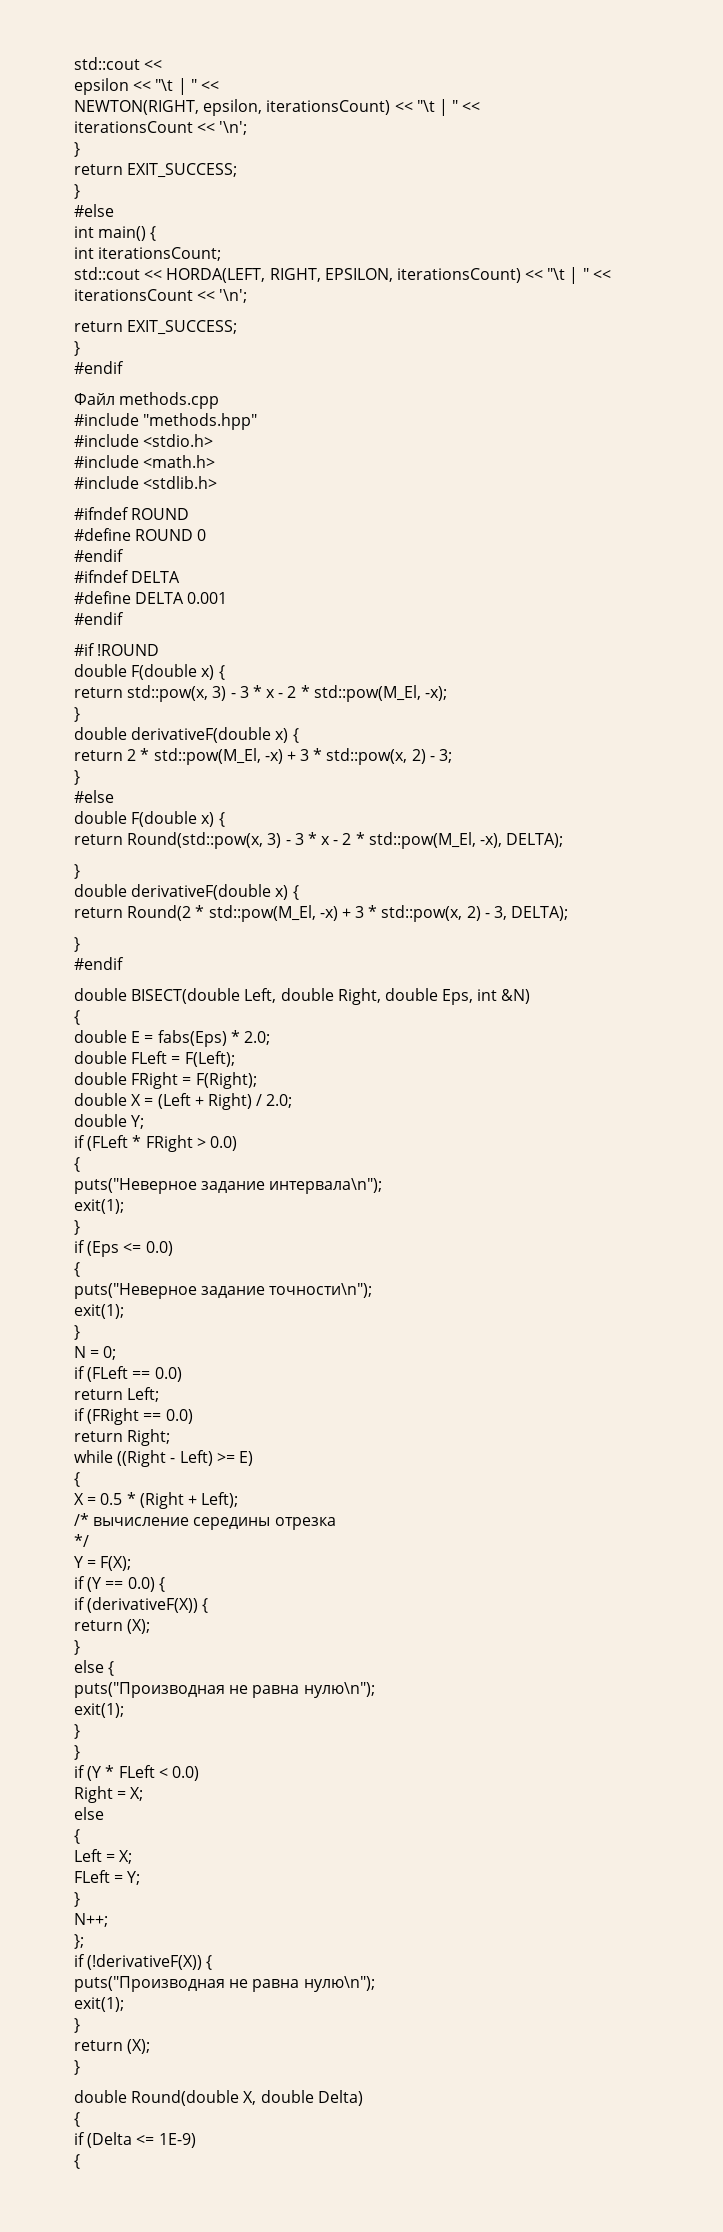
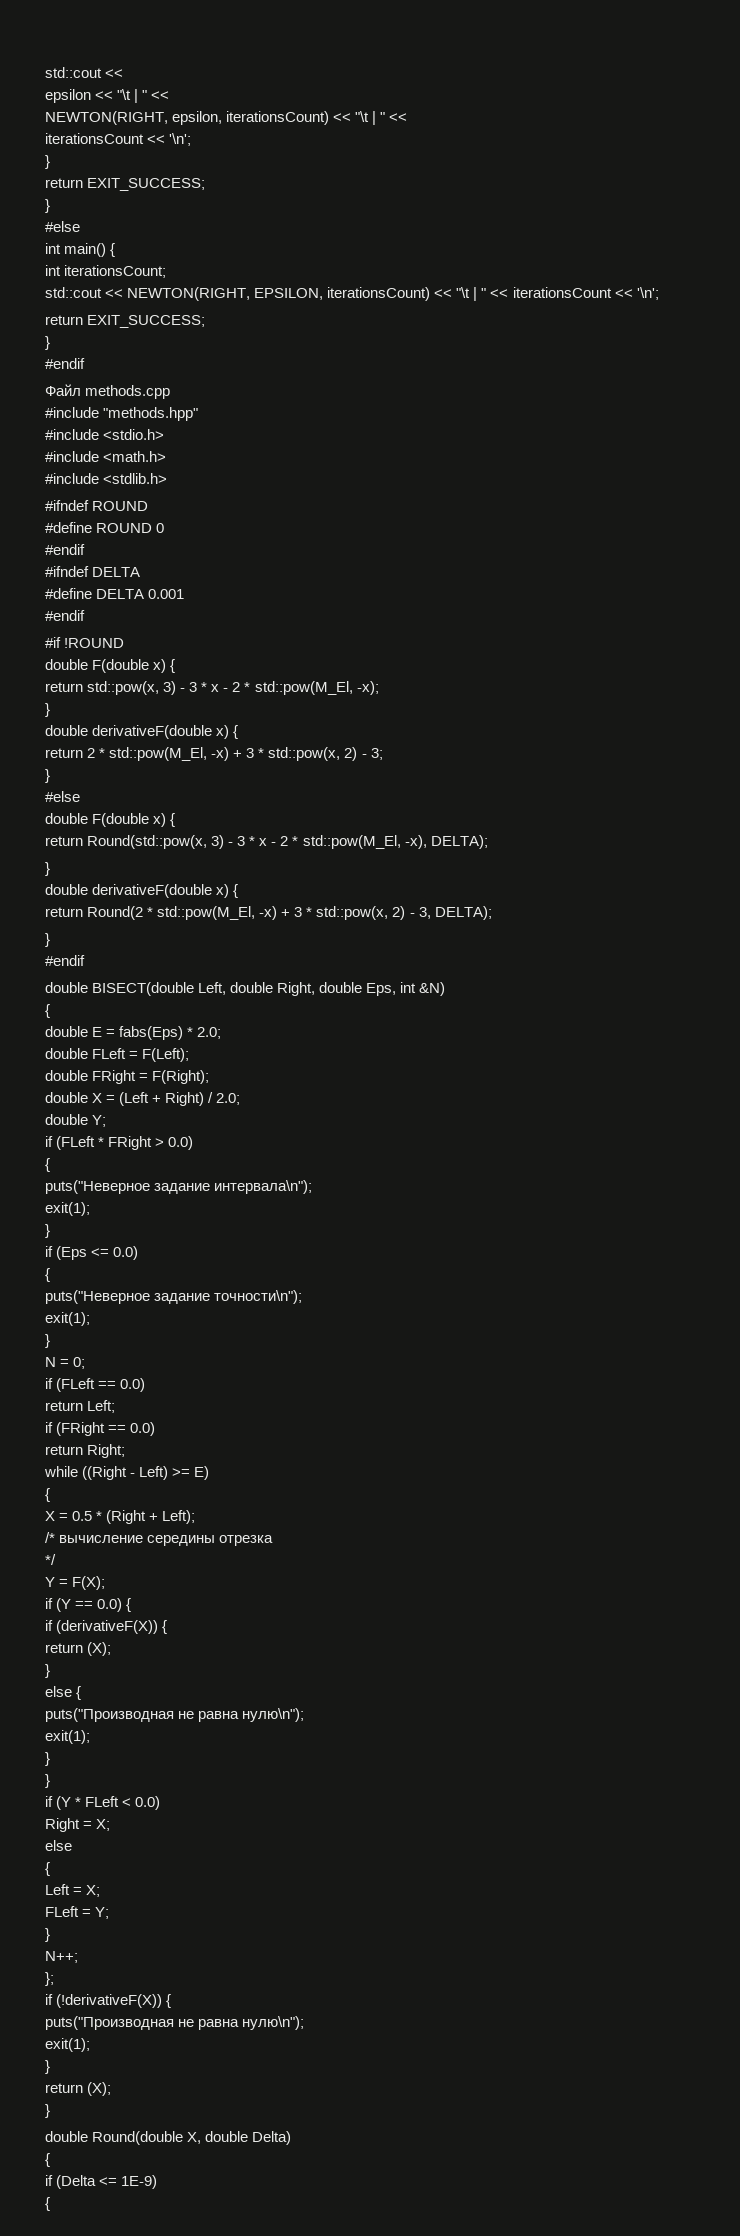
[166,268,321,283] HORDA(LEFT, RIGHT, -> [127,287,251,301] NEWTON(RIGHT,

